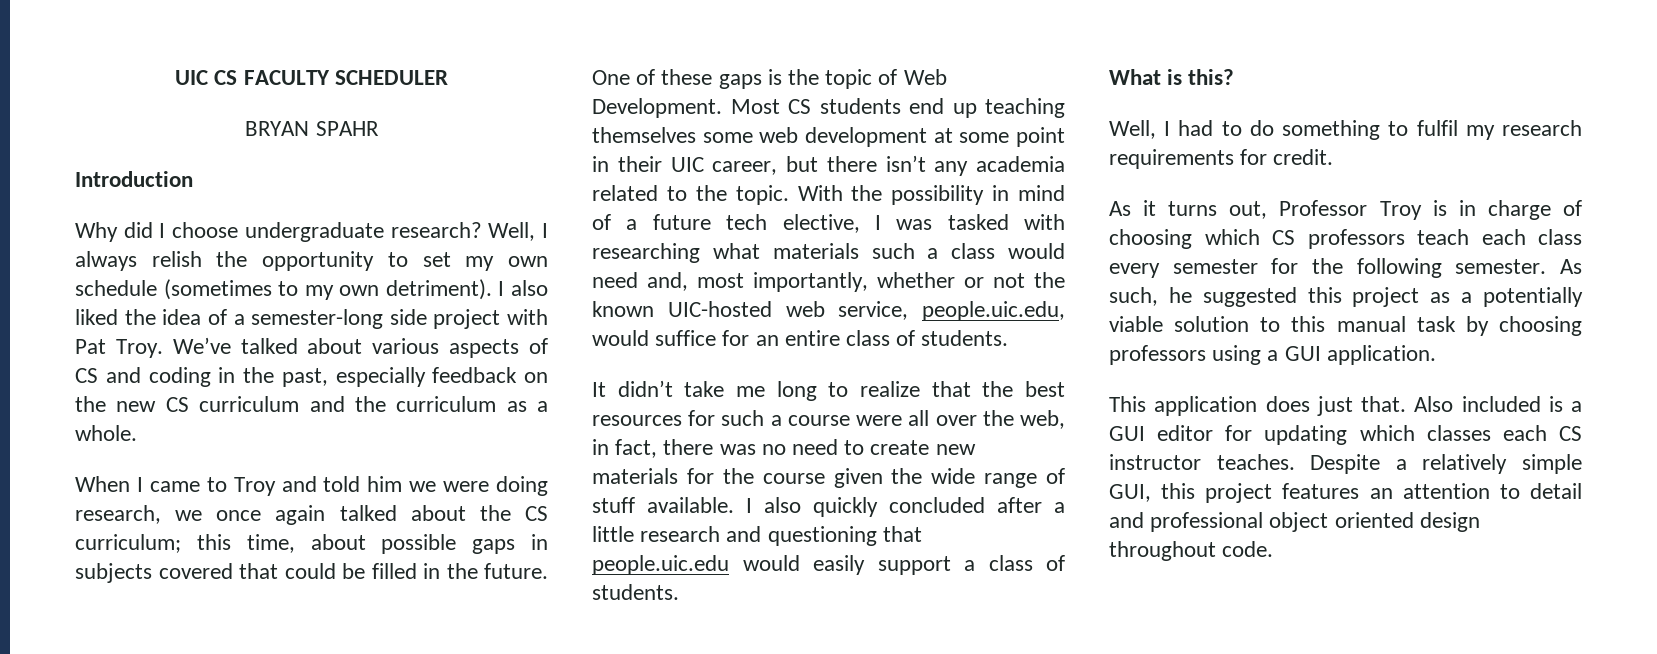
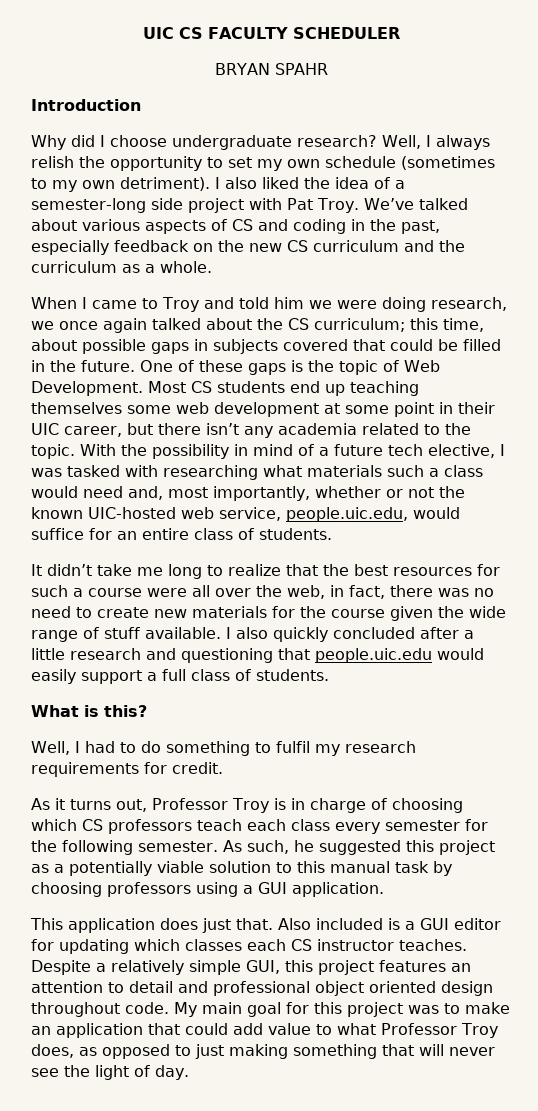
(975, 565) none -> [162,669,186,681] full
(1274, 549) none -> [174,1002,510,1017] [31,1023,498,1038] [31,1044,495,1059] [31,1065,189,1080] My main goal for this project was to make an application that could add value to what Professor Troy does, as opposed to just making something that will never see the light of day.

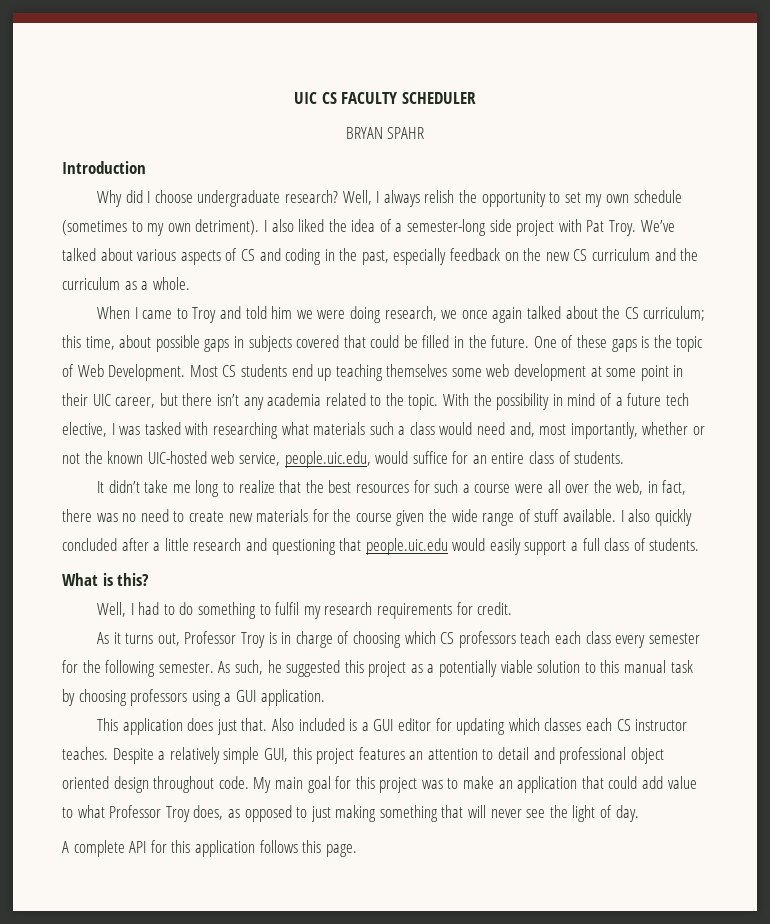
(189, 1072) none -> [62,840,357,857] // A complete API for this application follows this page.

